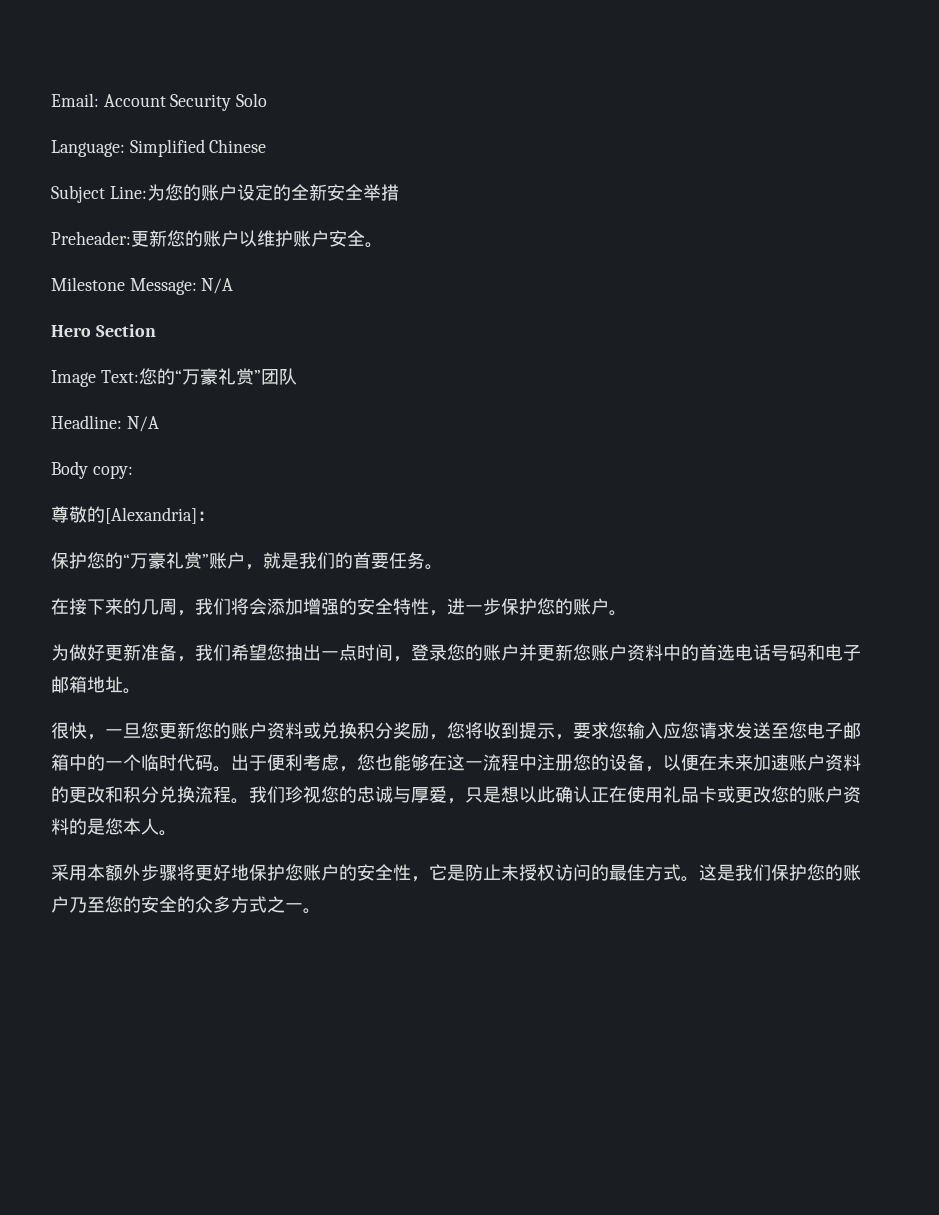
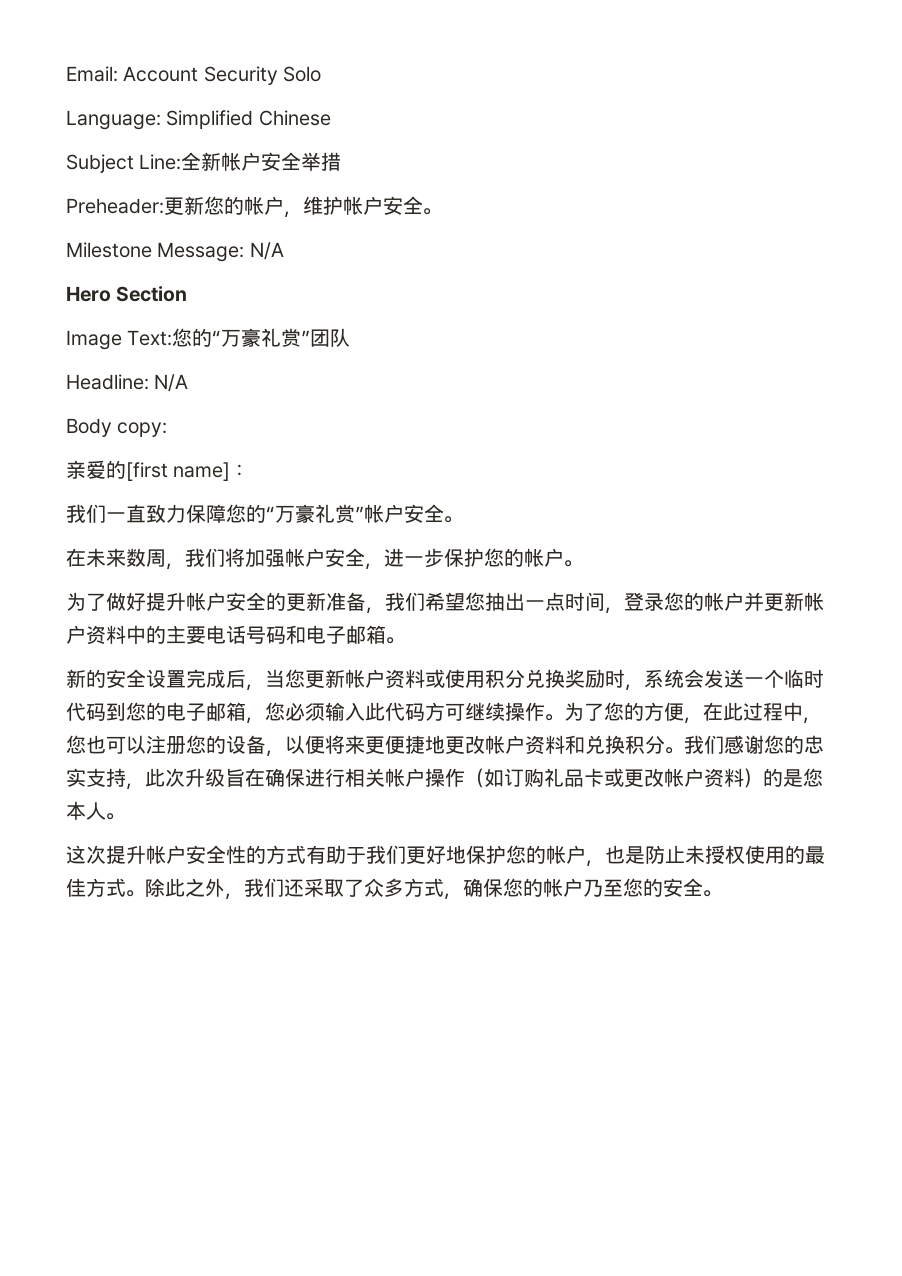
[146,184,327,201] 为您的账户设定的全新 -> [181,152,262,171] 全新帐户
[203,230,311,247] 账户以维护账 -> [244,196,363,218] 帐户，维护帐
[51,506,215,524] [51,552,443,570] [51,598,429,616] 尊敬的[Alexandria]： // 保护您的“万豪礼赏”账户，就是我们的首要任务。 // 在接下来的几周，我们将会添加增强的安全特性 -> [66,460,250,481] [66,504,463,523] [66,548,365,570] 亲爱的[first name]： // 我们一直致力保障您的“万豪礼赏”帐户安全。 // 在未来数周，我们将加强帐户安全
[573,598,591,615] 账 -> [524,548,544,567] 帐
[69,644,105,661] 做好 -> [86,592,286,611] 了做好提升帐户安全的
[483,644,501,661] 账 -> [704,592,724,611] 帐
[573,644,609,661] 您账 -> [804,592,824,611] 帐
[699,644,735,661] 首选 -> [166,625,206,644] 主要
[87,676,141,694] [51,722,861,740] [51,754,537,772] 地址。 // 很快，一旦您更新您的账户资料或兑换积分奖励，您将收到提示，要求您输入应您请求发送至您电子邮箱中的一个临时代码。出于便利考虑，您也能够在这一流程中 -> [386,637,405,644] [66,669,824,691] [66,702,822,724] [66,735,146,754] 。 // 新的安全设置完成后，当您更新帐户资料或使用积分兑换奖励时，系统会发送一个临时代码到您的电子邮箱，您必须输入此代码方可继续操作。为了您的方便，在此过程中，您也可以
[699,754,861,771] [51,786,861,804] [51,818,177,836] [51,864,447,882] 在未来加速账户资料的更改和积分兑换流程。我们珍视您的忠诚与厚爱，只是想以此确认正在使用礼品卡或更改您的账户资料的是您本人。 // 采用本额外步骤将更好地保护您账户的安全性，它 -> [325,735,824,755] [66,768,823,790] [66,801,125,820] [66,845,625,867] 将来更便捷地更改帐户资料和兑换积分。我们感谢您的忠实支持，此次升级旨在确保进行相关帐户操作（如订购礼品卡或更改帐户资料）的是您本人。 // 这次提升帐户安全性的方式有助于我们更好地保护您的帐户，也
[555,864,591,881] 访问 -> [745,845,785,864] 使用
[699,864,861,881] [51,896,303,913] 这是我们保护您的账户乃至您的安全的众多方式之一 -> [145,878,703,900] 除此之外，我们还采取了众多方式，确保您的帐户乃至您的安全

